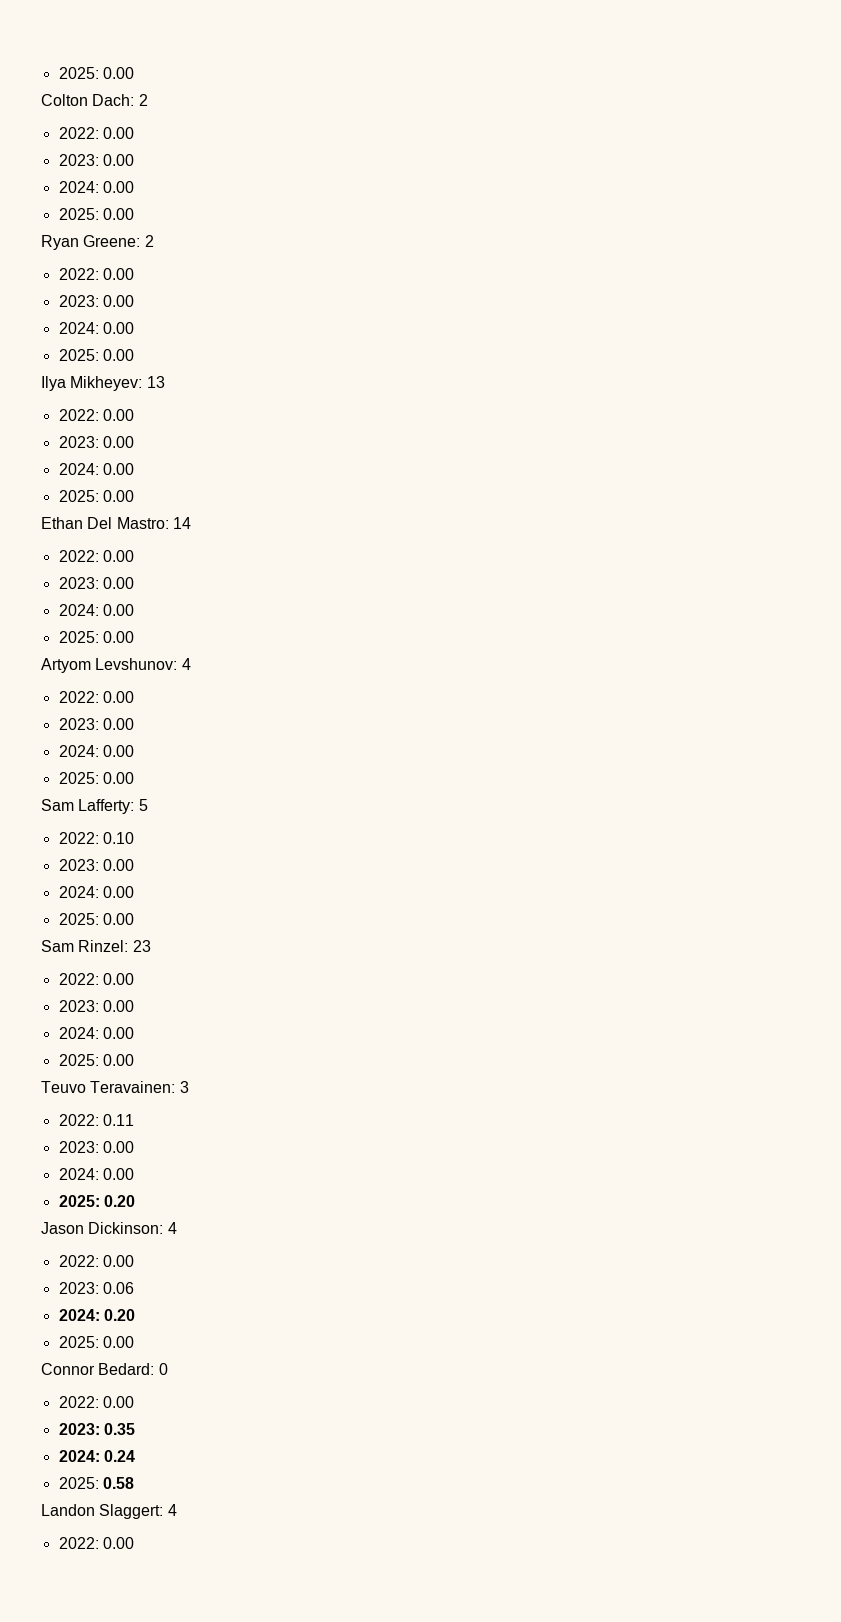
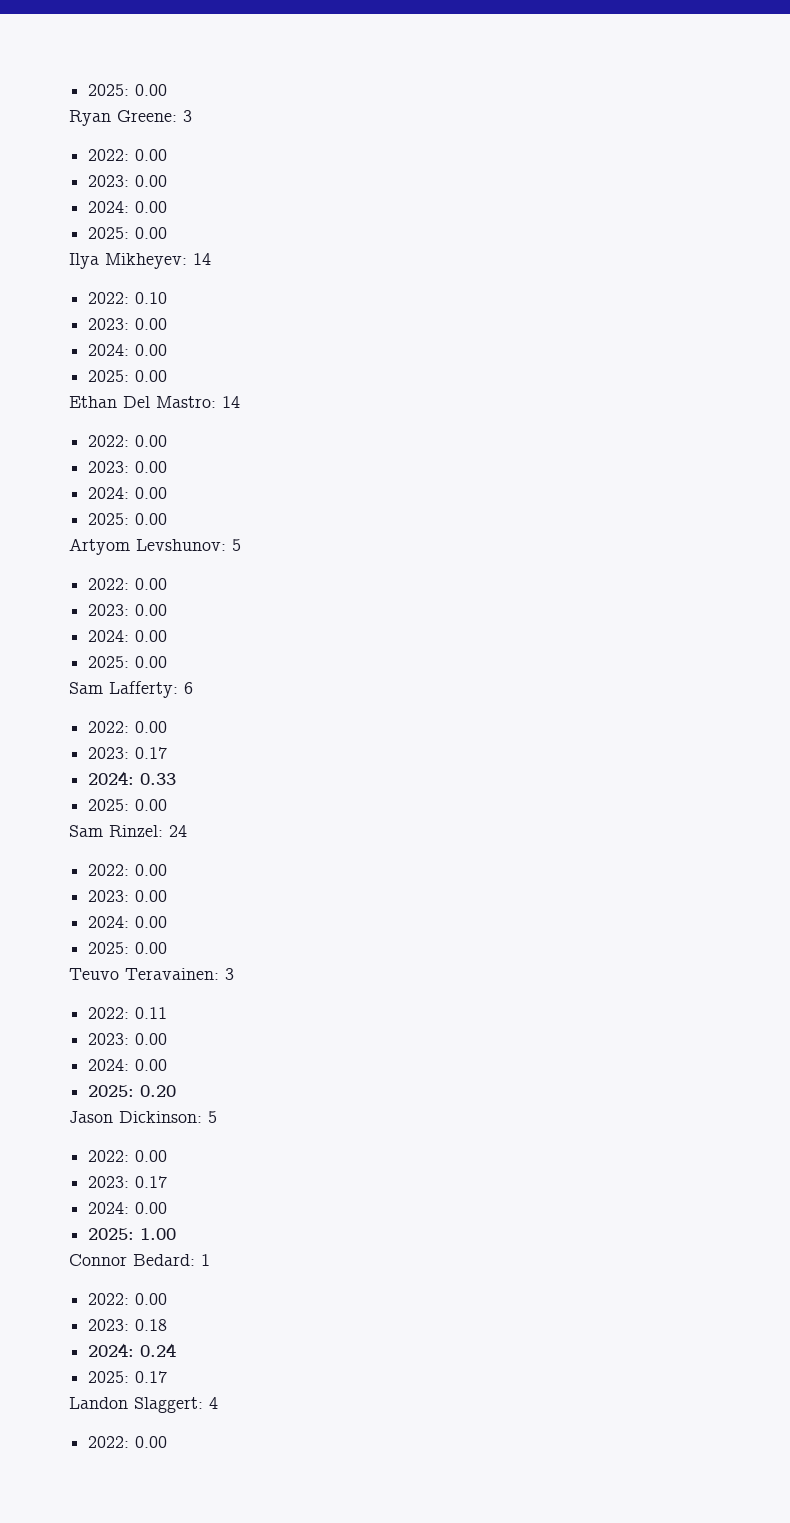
[58,67,134,79] [41,94,148,106] [58,127,134,139] [58,154,134,166] [58,181,134,193] [58,208,134,220] 2025: 0.00 // Colton Dach: 2 // 2022: 0.00 // 2023: 0.00 // 2024: 0.00 // 2025: 0.00 -> [88,84,168,96] 2025: 0.00
[144,235,154,247] 2 -> [183,110,192,122] 3
[146,376,165,388] [58,409,134,421] 13 // 2022: 0.00 -> [193,253,211,265] [88,292,168,304] 14 // 2022: 0.10
[181,658,191,670] 4 -> [232,539,241,551] 5
[138,799,148,811] [58,832,134,844] [58,859,134,871] [58,886,134,898] 5 // 2022: 0.10 // 2023: 0.00 // 2024: 0.00 -> [184,682,193,694] [88,721,168,733] [88,747,168,759] [88,771,177,785] 6 // 2022: 0.00 // 2023: 0.17 // 2024: 0.33
[132,940,151,952] 23 -> [169,825,187,837] 24
[167,1222,177,1234] [58,1255,134,1267] [58,1282,134,1294] [58,1309,135,1321] [58,1336,134,1348] 4 // 2022: 0.00 // 2023: 0.06 // 2024: 0.20 // 2025: 0.00 -> [208,1111,217,1123] [88,1150,168,1162] [88,1176,168,1188] [88,1202,168,1214] [88,1228,177,1240] 5 // 2022: 0.00 // 2023: 0.17 // 2024: 0.00 // 2025: 1.00
[158,1363,168,1375] [58,1396,134,1408] [58,1423,135,1435] 0 // 2022: 0.00 // 2023: 0.35 -> [201,1254,210,1266] [88,1293,168,1305] [88,1319,168,1331] 1 // 2022: 0.00 // 2023: 0.18
[102,1477,134,1489] 0.58 -> [135,1371,168,1383] 0.17

